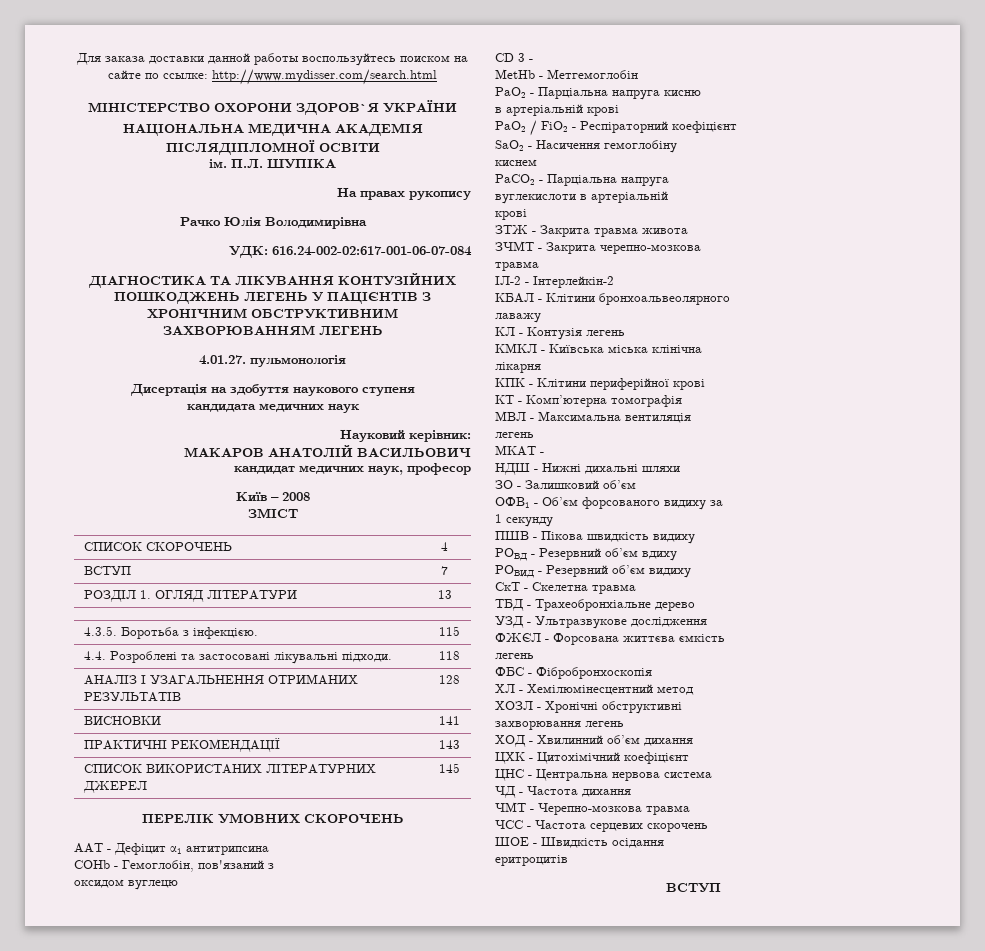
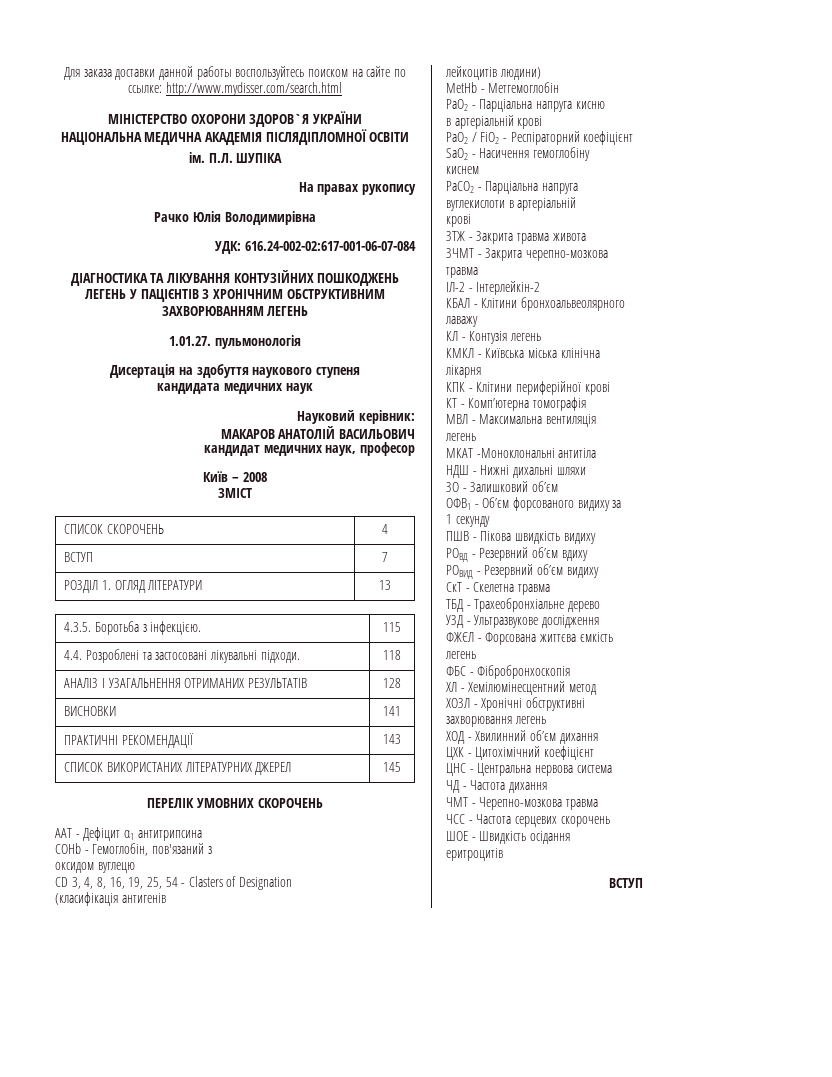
[199,355,246,365] 4.01.27. -> [169,336,212,346] 1.01.27.
[518,53,533,62] 3 - -> [71,876,293,890] [55,892,166,906] [445,66,541,80] 3, 4, 8, 16, 19, 25, 54 - Clasters of Designation // (класифікація антигенів // лейкоцитів людини)
[540,452,544,455] - -> [476,448,597,458] -Моноклональні антитіла

